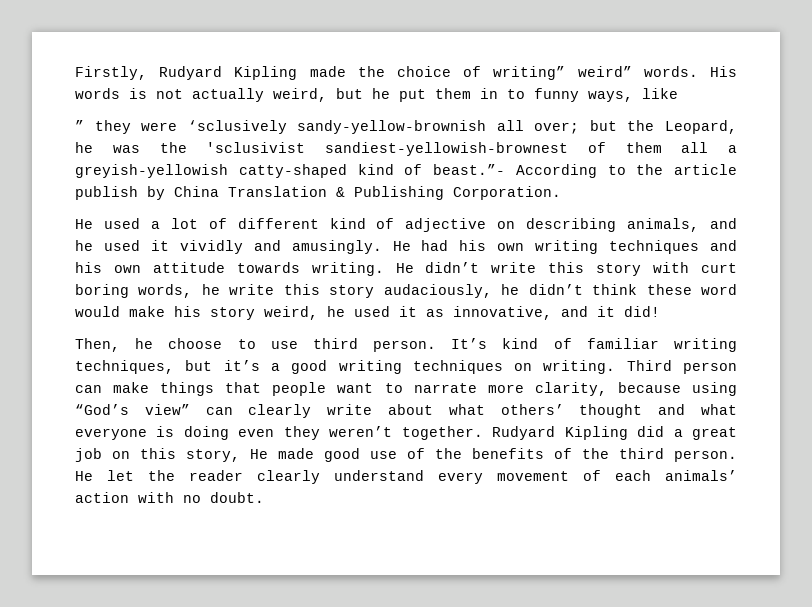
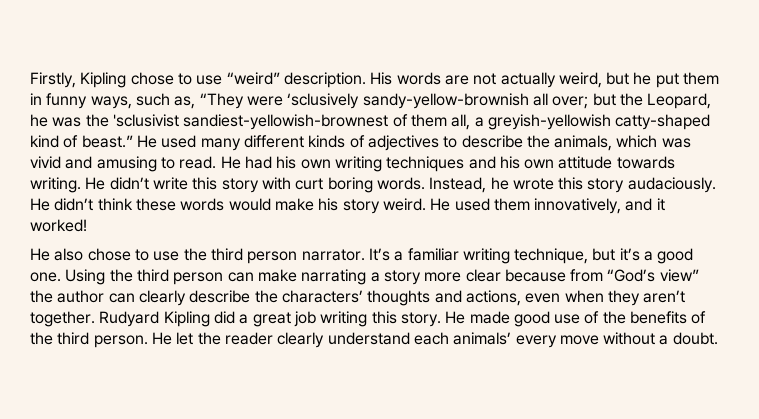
[159,66,698,80] Rudyard Kipling made the choice of writing” weird” words. -> [80,72,366,88] Kipling chose to use “weird” description.
[129,88,147,99] is -> [444,75,469,85] are
[507,89,525,99] to -> (42, 99) none
[642,88,678,99] [75,120,131,134] like // ” they -> [135,93,244,109] such as, “They
[681,142,709,153] all -> [451,114,471,130] all,
[433,164,737,178] [75,186,561,200] [75,218,737,232] [75,240,382,254] beast.”- According to the article publish by China Translation & Publishing Corporation. // He used a lot of different kind of adjective on describing animals, and he used it vividly and amusingly. -> [81,135,691,151] [30,156,217,172] beast.” He used many different kinds of adjectives to describe the animals, which was vivid and amusing to read.
[138,284,520,298] words, he write this story audaciously, he -> [376,177,716,193] [30,198,50,211] words. Instead, he wrote this story audaciously. He
[701,284,738,295] word -> [180,198,225,211] words
[264,306,660,320] [75,338,572,352] weird, he used it as innovative, and it did! // Then, he choose to use third person. It’s kind of -> [382,198,665,214] [30,219,87,232] [30,248,404,264] weird. He used them innovatively, and it worked! // He also chose to use the third person narrator. It’s a
[75,360,174,374] techniques, -> [514,248,589,264] technique,
[338,360,737,374] [75,382,737,396] [75,404,737,418] [75,426,393,440] writing techniques on writing. Third person can make things that people want to narrate more clarity, because using “God’s view” can clearly write about what others’ thought and what everyone is doing even they weren’t -> [30,269,699,285] [30,290,686,306] one. Using the third person can make narrating a story more clear because from “God’s view” the author can clearly describe the characters’ thoughts and actions, even when they aren’t
[112,448,240,462] on this story, -> [320,311,441,327] writing this story.
[438,470,737,484] [75,492,201,503] every movement of each animals’ action with no -> [413,332,669,348] each animals’ every move without a

